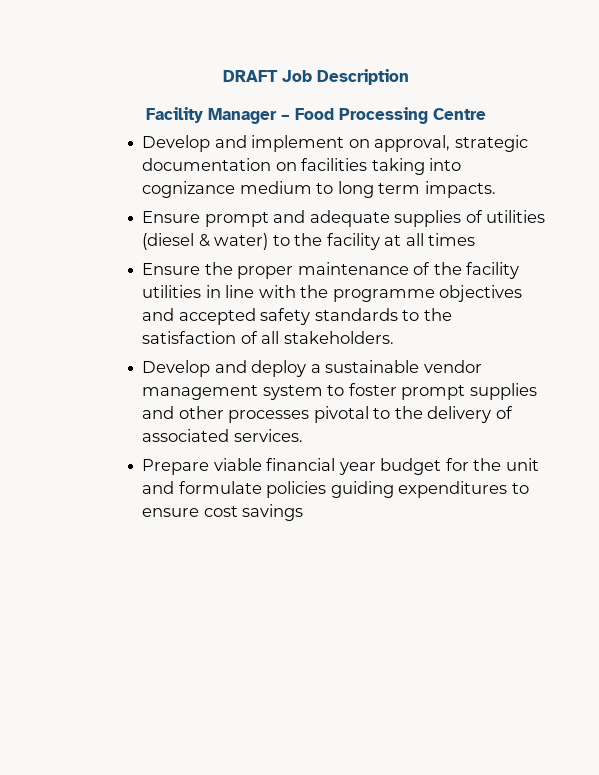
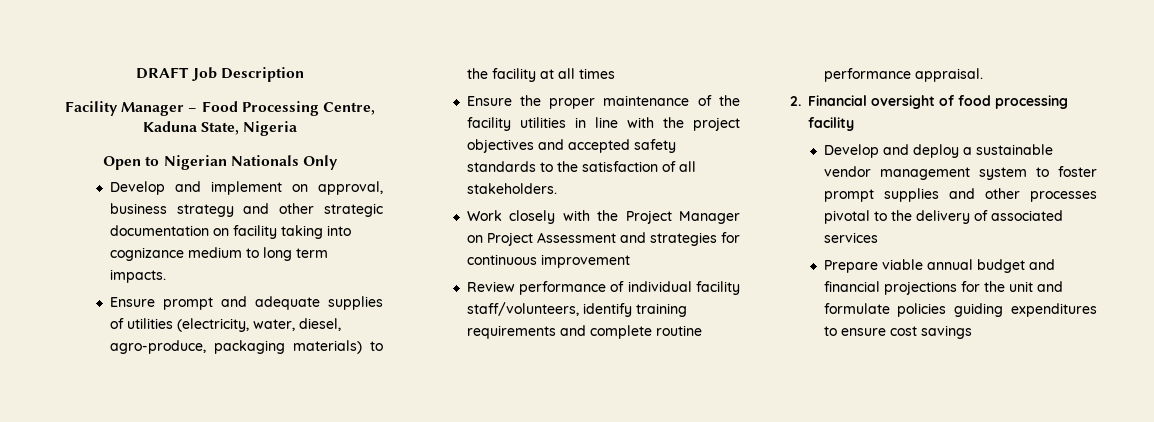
[433,108,486,120] Centre -> [322,102,375,115] [142,121,298,136] [103,155,338,170] Centre, Kaduna State, Nigeria // Open to Nigerian Nationals Only
(451, 143) none -> [109,203,315,217] business strategy and other
[301,158,368,171] facilities -> [232,225,277,239] facility
[142,233,269,250] (diesel & water) -> [176,318,341,332] [109,340,362,354] (electricity, water, diesel, agro-produce, packaging materials)
[332,289,435,302] programme -> [693,117,740,131] project
(394, 337) none -> [466,210,740,224] [466,232,740,246] [466,254,630,268] [466,281,740,295] [466,302,687,317] [466,325,702,339] [823,68,983,82] [789,95,1069,109] [808,117,855,131] // Work closely with the Project Manager on Project Assessment and strategies for continuous improvement // Review performance of individual facility staff/volunteers, identify training requirements and complete routine performance appraisal. // 2. Financial oversight of food processing facility
[233,429,303,442] services. -> [823,232,878,243] services
[266,458,442,475] financial year budget -> [926,259,1055,273] [823,281,957,295] annual budget and financial projections

